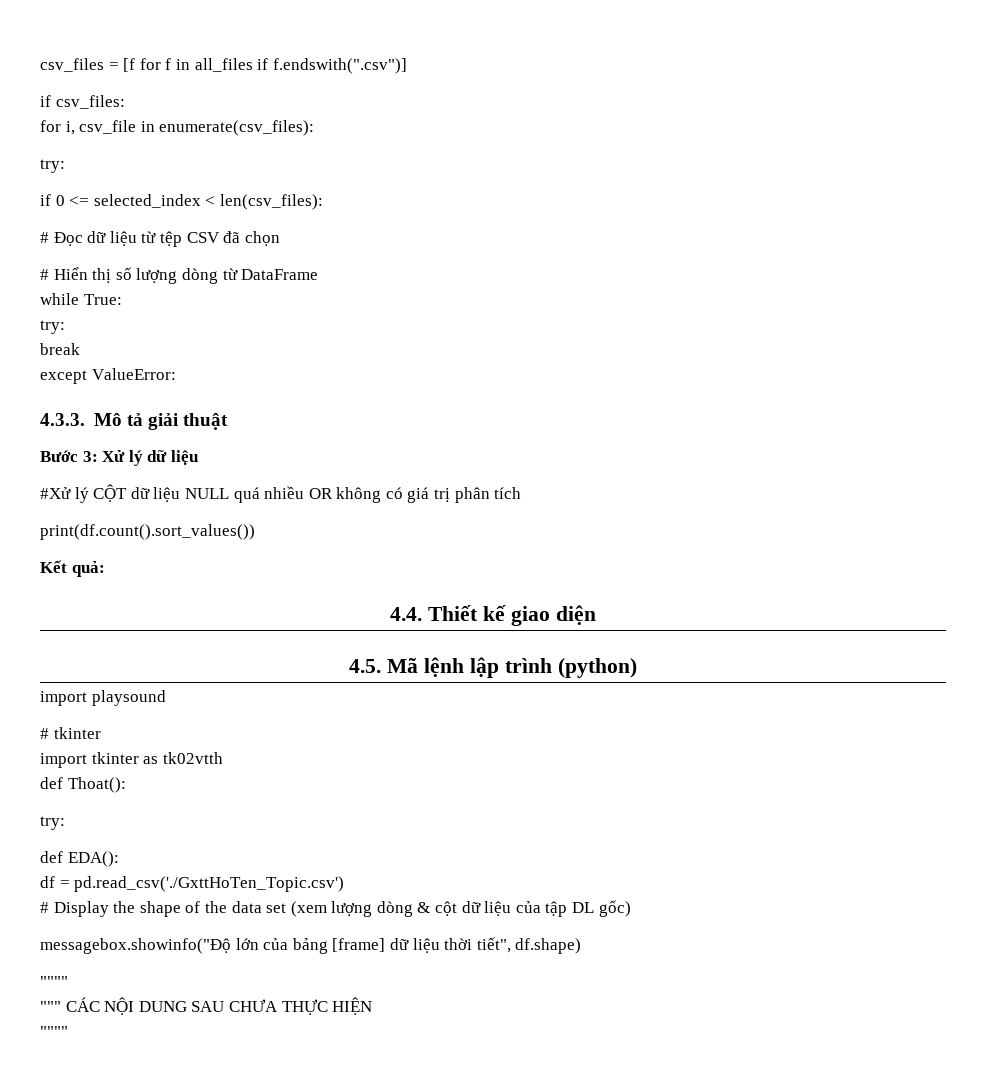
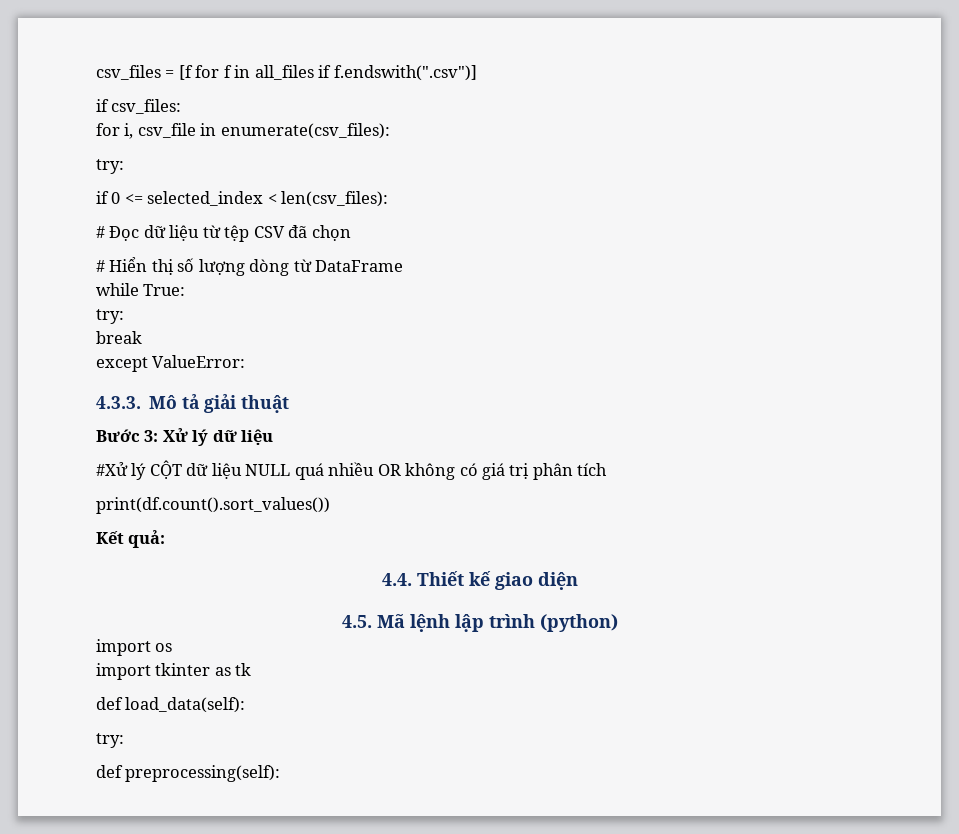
[91,690,166,706] [40,727,101,739] playsound // # tkinter -> [155,643,173,652] os
[162,752,223,764] [40,777,126,793] tk02vtth // def Thoat(): -> [235,663,252,676] [96,697,246,713] tk // def load_data(self):
[67,851,119,867] [40,876,345,892] [40,900,631,917] [40,937,582,954] [40,976,68,987] [40,997,373,1015] [40,1026,68,1037] EDA(): // df = pd.read_csv('./GxttHoTen_Topic.csv') // # Display the shape of the data set (xem lượng dòng & cột dữ liệu của tập DL gốc) // messagebox.showinfo("Độ lớn của bảng [frame] dữ liệu thời tiết", df.shape) // """" // """ CÁC NỘI DUNG SAU CHƯA THỰC HIỆN // """" -> [125,765,281,782] preprocessing(self):

